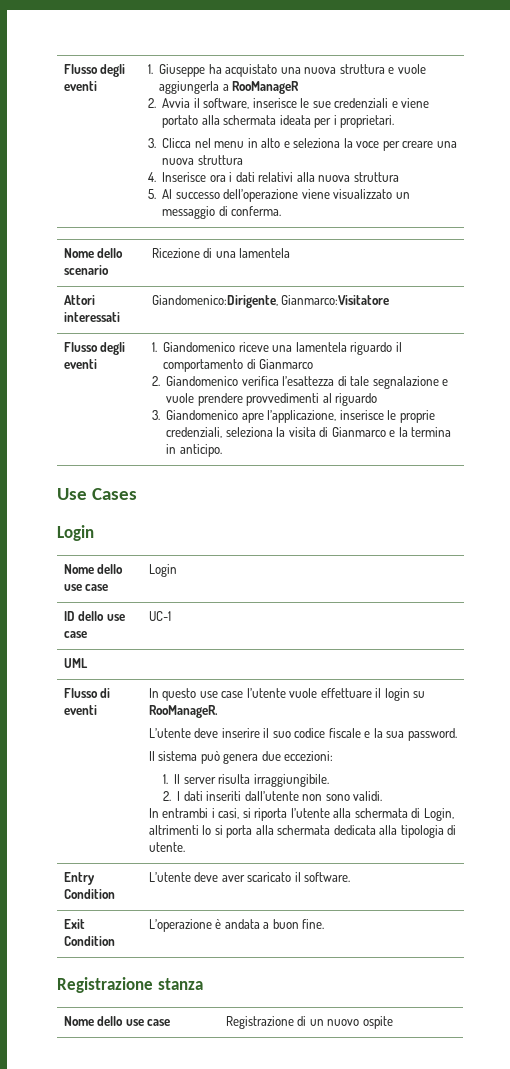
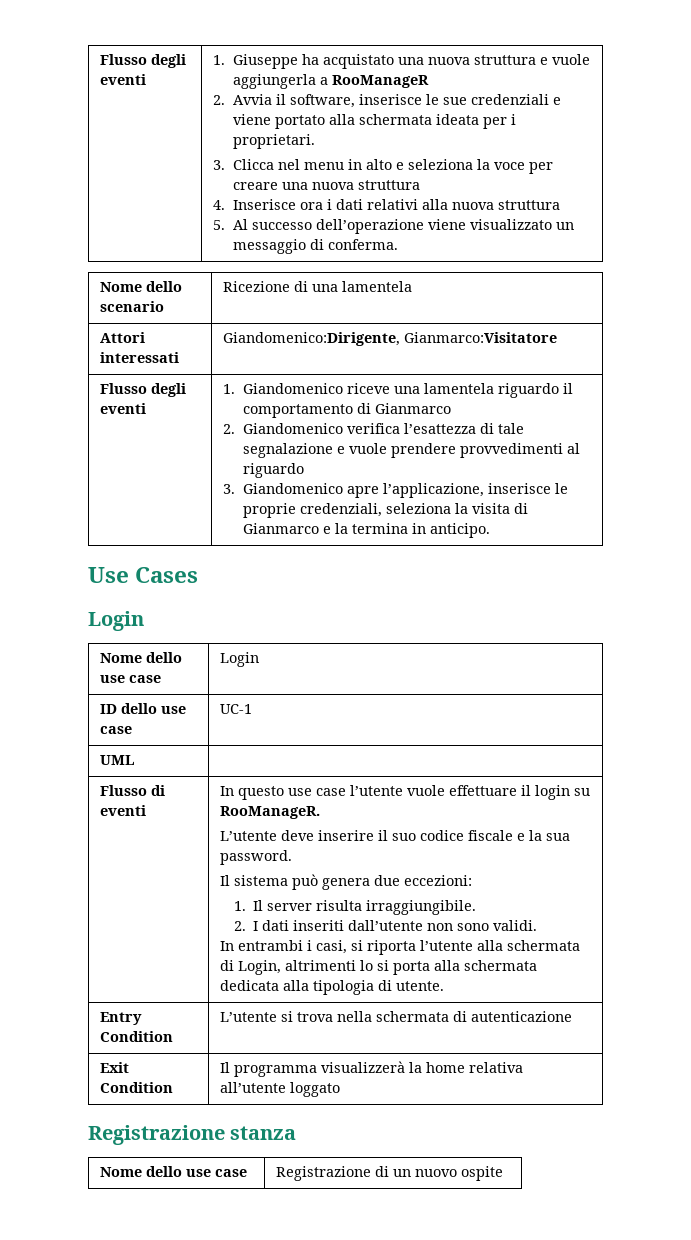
[194,872,351,882] [63,919,85,929] [63,936,115,946] [148,919,325,932] deve aver scaricato il software. // Exit Condition | L’operazione è andata a buon fine. -> [281,1011,573,1022] [100,1062,130,1073] [100,1082,174,1093] [220,1061,524,1077] [220,1082,341,1097] si trova nella schermata di autenticazione // Exit Condition | Il programma visualizzerà la home relativa all’utente loggato

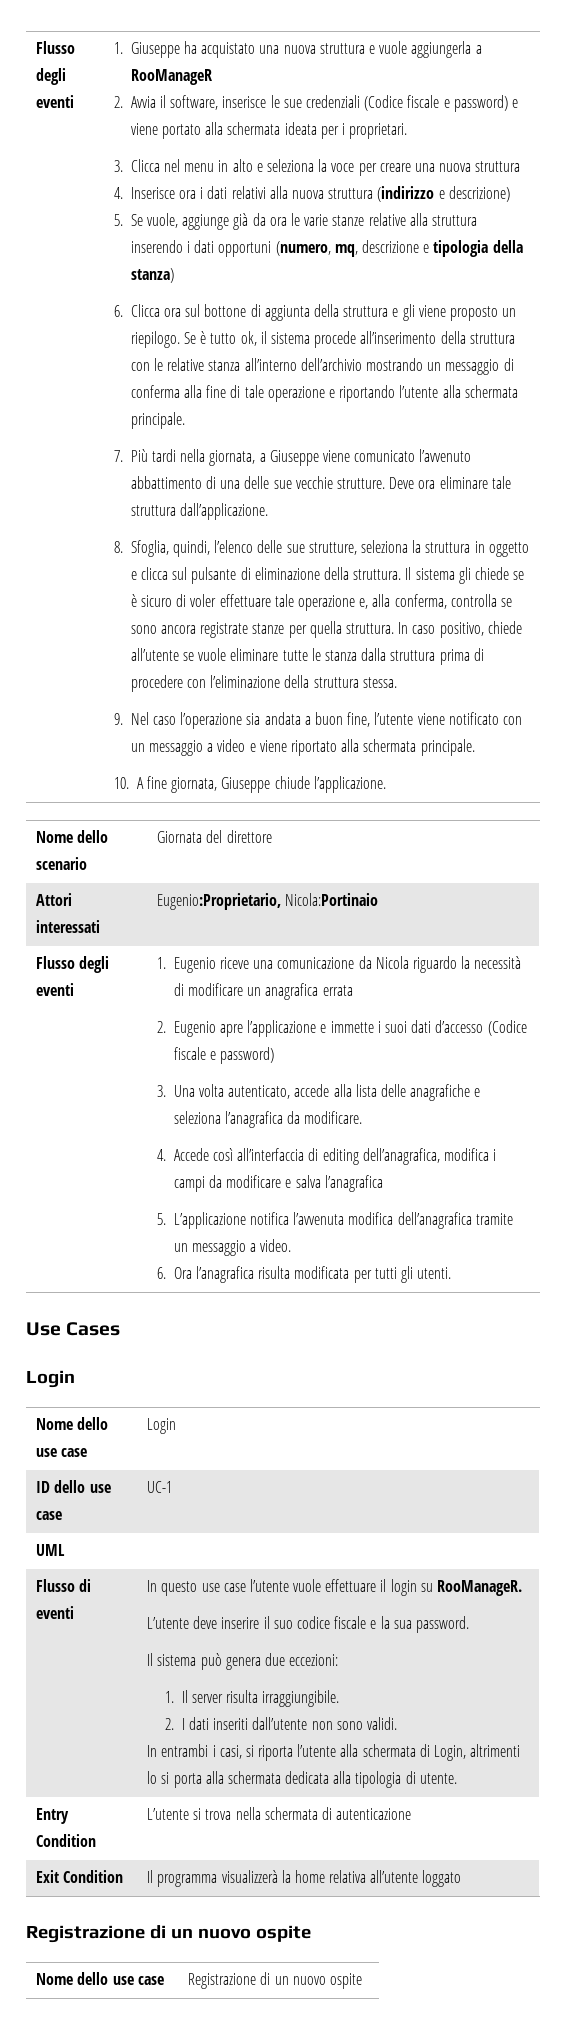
(549, 99) none -> [364,95,508,112] (Codice fiscale e password)
[213,219,574,234] [232,239,398,254] // 5. Al successo dell’operazione viene visualizzato un messaggio di conferma. -> [377,186,510,202] [114,213,477,230] [130,240,523,257] [130,268,174,283] [114,304,517,321] [130,331,515,348] [130,358,514,375] [130,385,518,402] [130,412,185,429] [114,449,472,466] [130,476,511,489] [130,503,269,520] [114,540,529,557] [130,567,525,584] [130,594,512,611] [130,621,522,638] [130,648,484,665] [130,675,397,692] [114,712,522,729] [130,739,475,756] [114,776,386,793] (indirizzo e descrizione) // 5. Se vuole, aggiunge già da ora le varie stanze relative alla struttura inserendo i dati opportuni (numero, mq, descrizione e tipologia della stanza) // 6. Clicca ora sul bottone di aggiunta della struttura e gli viene proposto un riepilogo. Se è tutto ok, il sistema procede all’inserimento della struttura con le relative stanza all’interno dell’archivio mostrando un messaggio di conferma alla fine di tale operazione e riportando l’utente alla schermata principale. // 7. Più tardi nella giornata, a Giuseppe viene comunicato l’avvenuto abbattimento di una delle sue vecchie strutture. Deve ora eliminare tale struttura dall’applicazione. // 8. Sfoglia, quindi, l’elenco delle sue strutture, seleziona la struttura in oggetto e clicca sul pulsante di eliminazione della struttura. Il sistema gli chiede se è sicuro di voler effettuare tale operazione e, alla conferma, controlla se sono ancora registrate stanze per quella struttura. In caso positivo, chiede all’utente se vuole eliminare tutte le stanza dalla struttura prima di procedere con l’eliminazione della struttura stessa. // 9. Nel caso l’operazione sia andata a buon fine, l’utente viene notificato con un messaggio a video e viene riportato alla schermata principale. // 10. A fine giornata, Giuseppe chiude l’applicazione.
[223,281,413,292] Ricezione di una lamentela -> [157,830,272,843] Giornata del direttore
[223,332,558,346] [100,383,187,397] [100,403,147,414] [223,383,343,394] Giandomenico:Dirigente, Gianmarco:Visitatore // Flusso degli eventi | 1. Giandomenico -> [157,893,379,910] [36,956,110,973] [36,983,75,996] [157,957,216,973] Eugenio:Proprietario, Nicola:Portinaio // Flusso degli eventi | 1. Eugenio
[423,383,573,398] [242,403,451,418] [223,423,524,434] [242,443,580,458] [242,463,304,478] [223,483,568,498] [242,503,528,518] [242,523,490,538] lamentela riguardo il comportamento di Gianmarco // 2. Giandomenico verifica l’esattezza di tale segnalazione e vuole prendere provvedimenti al riguardo // 3. Giandomenico apre l’applicazione, inserisce le proprie credenziali, seleziona la visita di Gianmarco e la termina in anticipo. -> [277,956,522,973] [173,983,353,1000] [157,1020,527,1037] [173,1047,275,1064] [157,1084,481,1101] [173,1111,363,1128] [157,1148,497,1165] [173,1175,383,1192] [157,1212,513,1229] [173,1239,292,1256] [157,1266,452,1283] comunicazione da Nicola riguardo la necessità di modificare un anagrafica errata // 2. Eugenio apre l’applicazione e immette i suoi dati d’accesso (Codice fiscale e password) // 3. Una volta autenticato, accede alla lista delle anagrafiche e seleziona l’anagrafica da modificare. // 4. Accede così all’interfaccia di editing dell’anagrafica, modifica i campi da modificare e salva l’anagrafica // 5. L’applicazione notifica l’avvenuta modifica dell’anagrafica tramite un messaggio a video. // 6. Ora l’anagrafica risulta modificata per tutti gli utenti.
[230,1126,297,1140] stanza -> [149,1925,311,1942] di un nuovo ospite

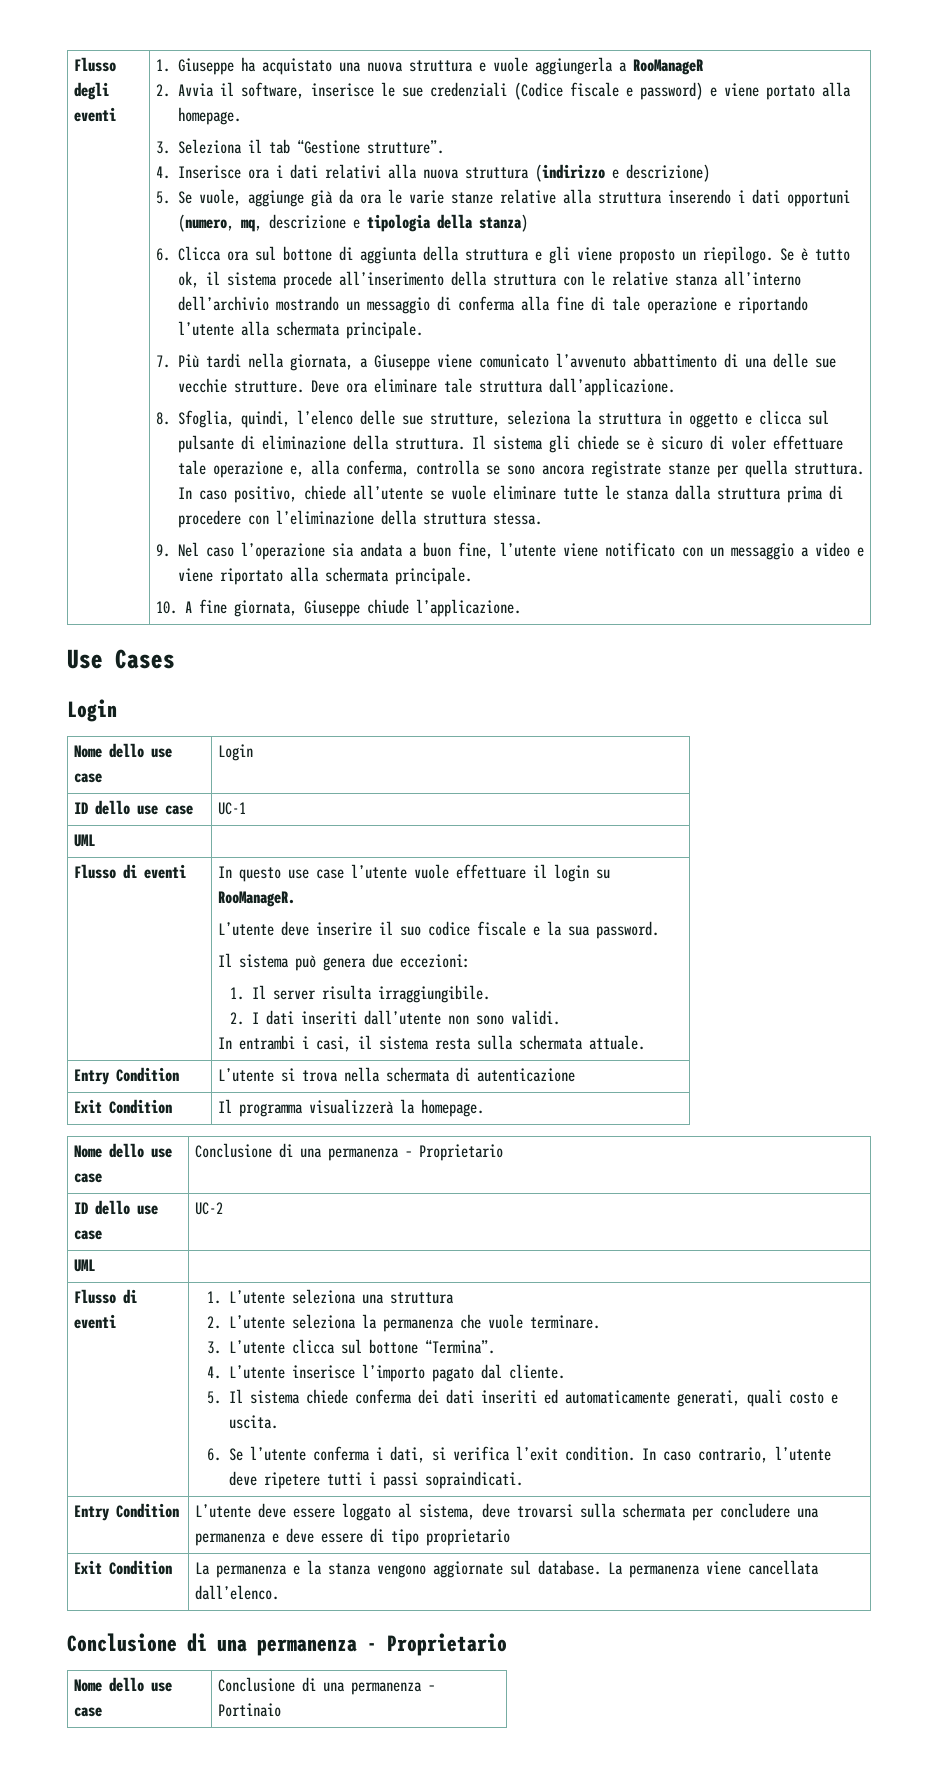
[227,122,408,139] [114,159,521,176] schermata ideata per i proprietari. // 3. Clicca nel menu in alto e seleziona la voce per creare una nuova struttura -> [178,107,242,125] [155,139,445,154] homepage. // 3. Seleziona il tab “Gestione strutture”.
[36,830,109,843] [36,857,88,870] [157,830,272,843] [36,893,73,906] [36,920,101,933] [157,893,379,910] [36,956,110,973] [36,983,75,996] [157,956,522,973] [173,983,353,1000] [157,1020,527,1037] [173,1047,275,1064] [157,1084,481,1101] [173,1111,363,1128] [157,1148,497,1165] [173,1175,383,1192] [157,1212,513,1229] [173,1239,292,1256] [157,1266,452,1283] // Nome dello scenario | Giornata del direttore // Attori interessati | Eugenio:Proprietario, Nicola:Portinaio // Flusso degli eventi | 1. Eugenio riceve una comunicazione da Nicola riguardo la necessità di modificare un anagrafica errata // 2. Eugenio apre l’applicazione e immette i suoi dati d’accesso (Codice fiscale e password) // 3. Una volta autenticato, accede alla lista delle anagrafiche e seleziona l’anagrafica da modificare. // 4. Accede così all’interfaccia di editing dell’anagrafica, modifica i campi da modificare e salva l’anagrafica // 5. L’applicazione notifica l’avvenuta modifica dell’anagrafica tramite un messaggio a video. // 6. Ora l’anagrafica risulta modificata per tutti gli utenti. -> (522, 608) none
[245,1744,521,1761] [147,1771,457,1788] si riporta l’utente alla schermata di Login, altrimenti lo si porta alla schermata dedicata alla tipologia di utente. -> [357,1035,645,1050] il sistema resta sulla schermata attuale.
[294,1870,462,1887] [26,1925,311,1943] [36,1972,164,1985] [188,1972,362,1989] home relativa all’utente loggato // Registrazione di un nuovo ospite // Nome dello use case | Registrazione di un nuovo ospite -> [420,1099,484,1117] [73,1143,172,1158] [73,1173,102,1183] [194,1143,503,1161] [73,1200,158,1215] [73,1230,102,1240] [194,1202,223,1215] [73,1259,95,1272] [73,1289,137,1304] [73,1314,116,1329] [206,1289,455,1304] [206,1314,601,1332] [206,1339,496,1354] [206,1364,566,1382] [206,1389,839,1407] [229,1415,279,1429] [206,1446,832,1463] [229,1471,524,1489] [73,1503,179,1521] [194,1503,819,1521] [194,1528,510,1546] [73,1560,172,1575] [194,1560,819,1578] [194,1585,279,1600] [67,1633,507,1656] [73,1677,172,1692] [73,1707,102,1717] [217,1677,435,1695] [217,1703,281,1717] homepage. // Nome dello use case | Conclusione di una permanenza – Proprietario // ID dello use case | UC-2 // UML | // Flusso di eventi | 1. L’utente seleziona una struttura // 2. L’utente seleziona la permanenza che vuole terminare. // 3. L’utente clicca sul bottone “Termina”. // 4. L’utente inserisce l’importo pagato dal cliente. // 5. Il sistema chiede conferma dei dati inseriti ed automaticamente generati, quali costo e uscita. // 6. Se l’utente conferma i dati, si verifica l’exit condition. In caso contrario, l’utente deve ripetere tutti i passi sopraindicati. // Entry Condition | L’utente deve essere loggato al sistema, deve trovarsi sulla schermata per concludere una permanenza e deve essere di tipo proprietario // Exit Condition | La permanenza e la stanza vengono aggiornate sul database. La permanenza viene cancellata dall’elenco. // Conclusione di una permanenza - Proprietario // Nome dello use case | Conclusione di una permanenza – Portinaio

